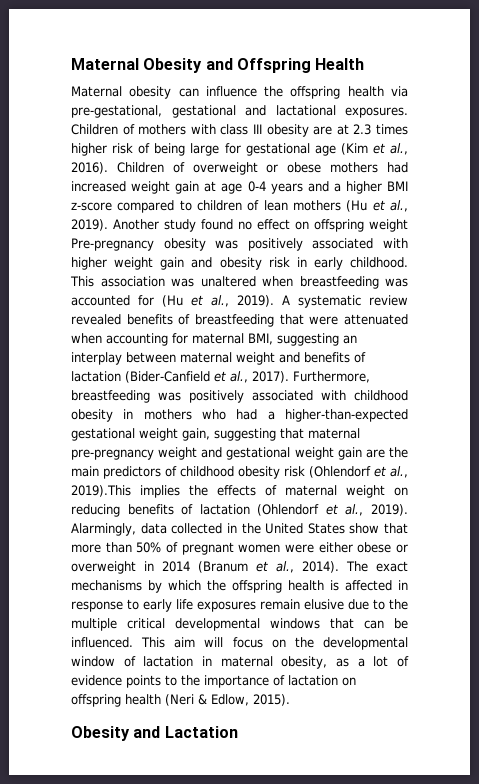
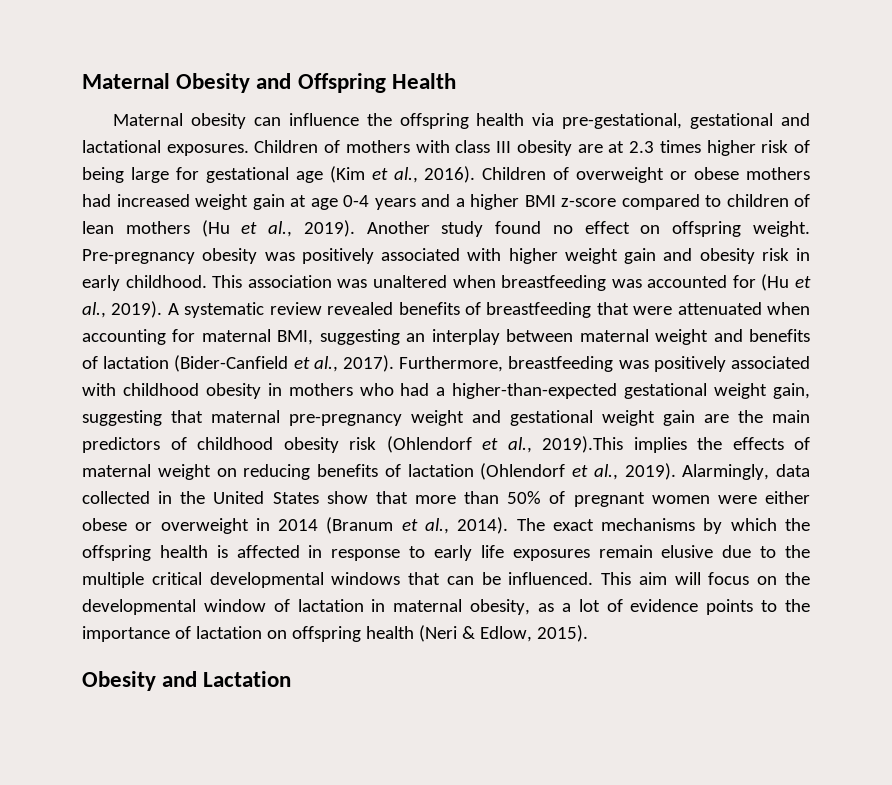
[369,219,408,232] weight -> [753,221,810,237] weight.

